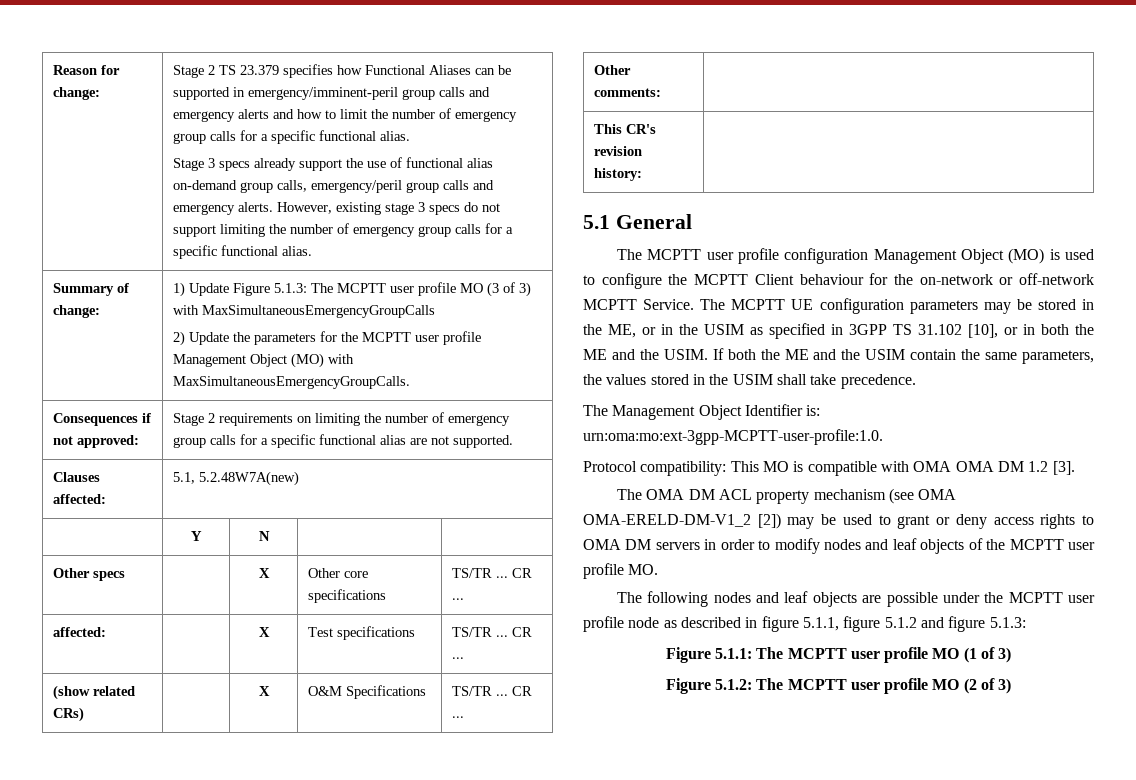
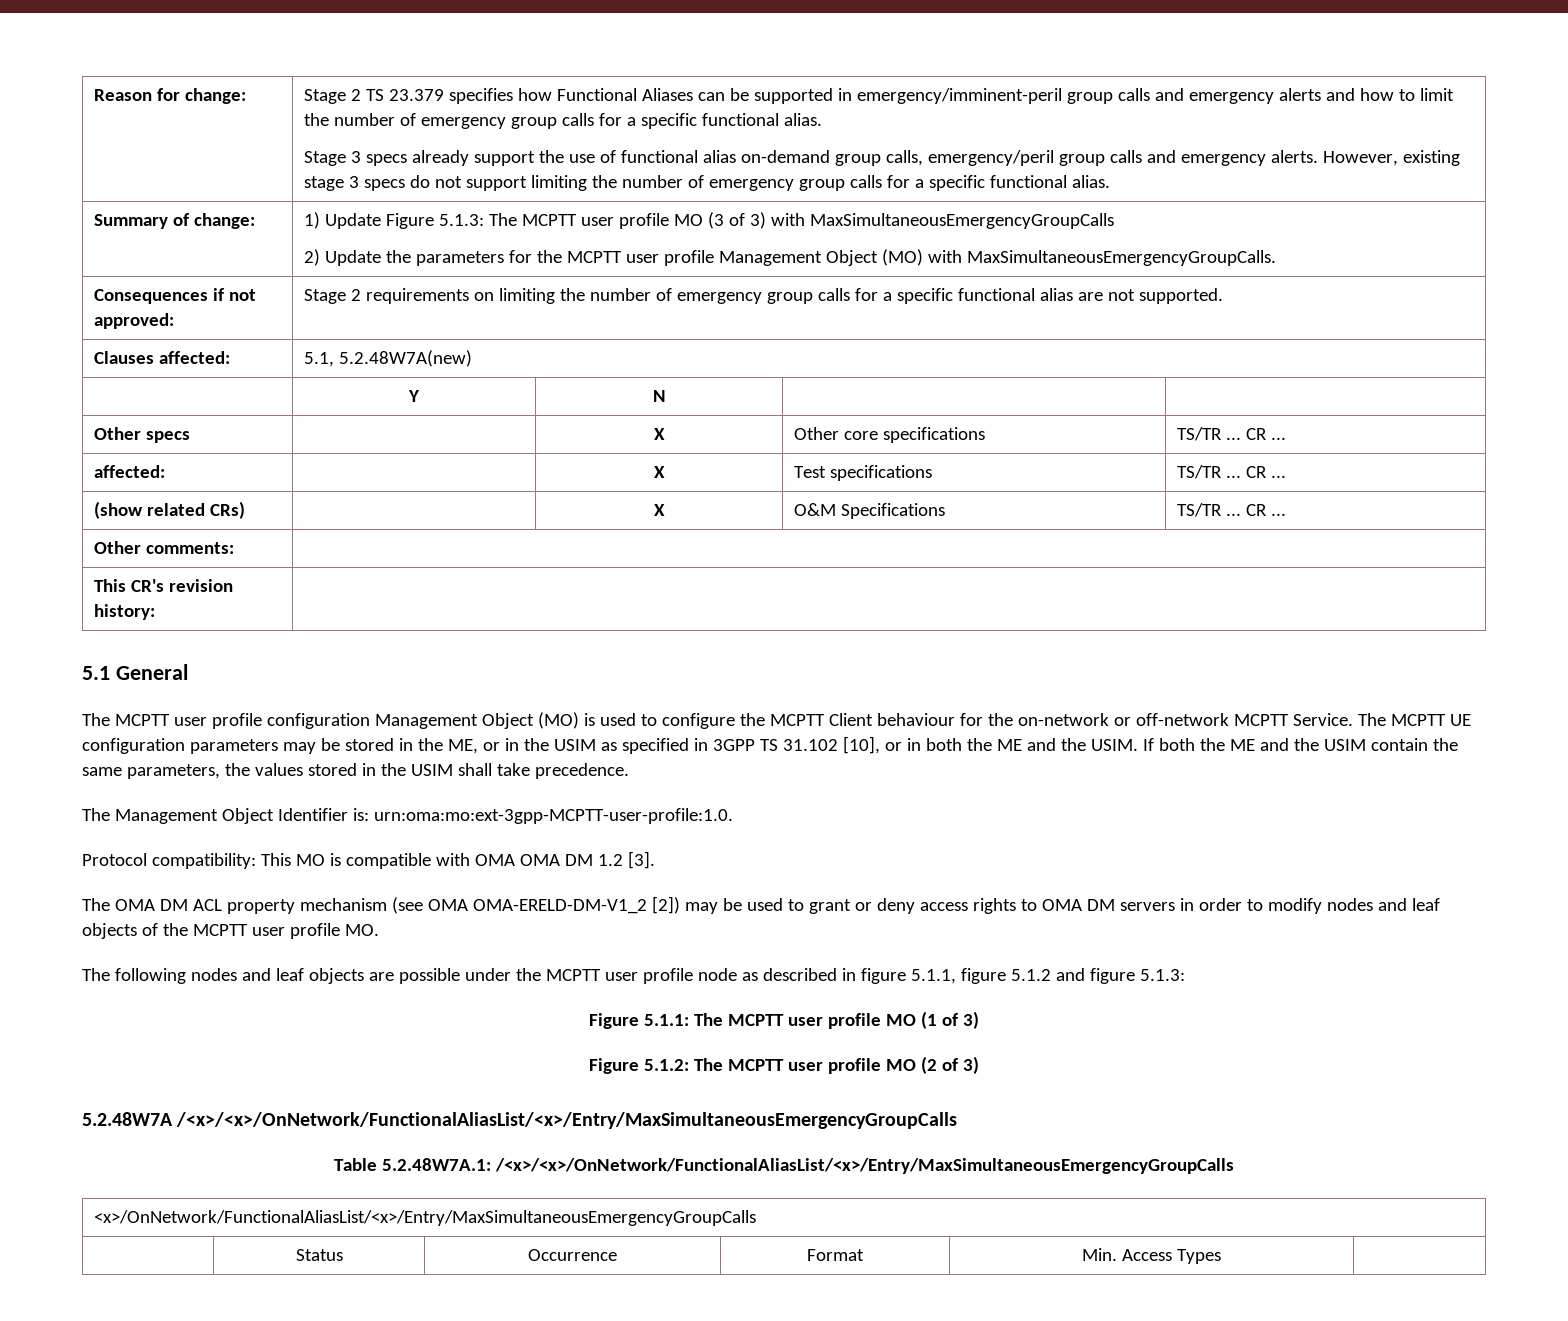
(1012, 686) none -> [82,1112,958,1129] [334,1158,1234,1174] [94,1210,757,1226] [295,1249,343,1261] [528,1249,617,1261] [807,1249,864,1261] [1082,1248,1221,1264] // 5.2.48W7A /<x>/<x>/OnNetwork/FunctionalAliasList/<x>/Entry/MaxSimultaneousEmergencyGroupCalls // Table 5.2.48W7A.1: /<x>/<x>/OnNetwork/FunctionalAliasList/<x>/Entry/MaxSimultaneousEmergencyGroupCalls // <x>/OnNetwork/FunctionalAliasList/<x>/Entry/MaxSimultaneousEmergencyGroupCalls // | Status | Occurrence | Format | Min. Access Types |

